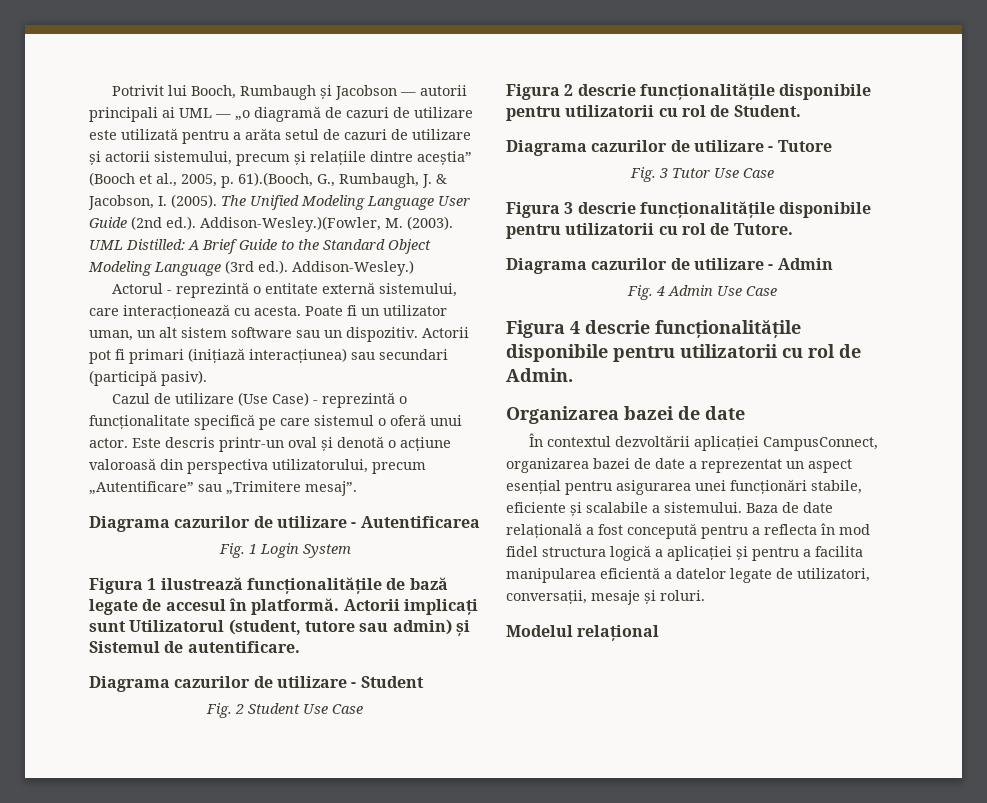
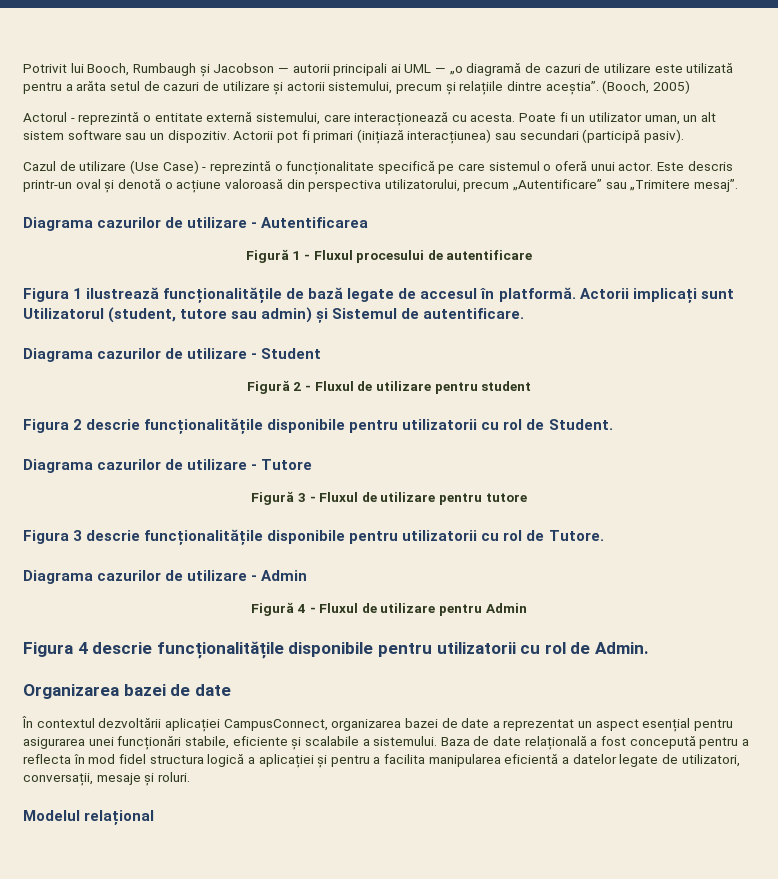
[417,151,472,165] [89,172,447,188] [88,194,470,210] [89,216,453,232] [89,239,431,254] [88,260,414,276] aceștia” (Booch et al., 2005, p. 61).(Booch, G., Rumbaugh, J. & Jacobson, I. (2005). The Unified Modeling Language User Guide (2nd ed.). Addison-Wesley.)(Fowler, M. (2003). UML Distilled: A Brief Guide to the Standard Object Modeling Language (3rd ed.). Addison-Wesley.) -> [545,80,690,95] aceștia”. (Booch, 2005)
[218,543,351,558] Fig. 1 Login System -> [245,249,533,263] Figură 1 - Fluxul procesului de autentificare
[206,703,363,718] Fig. 2 Student Use Case -> [246,380,532,394] Figură 2 - Fluxul de utilizare pentru student
[629,167,774,182] Fig. 3 Tutor Use Case -> [251,491,527,505] Figură 3 - Fluxul de utilizare pentru tutore
[626,285,777,300] Fig. 4 Admin Use Case -> [251,602,527,616] Figură 4 - Fluxul de utilizare pentru Admin

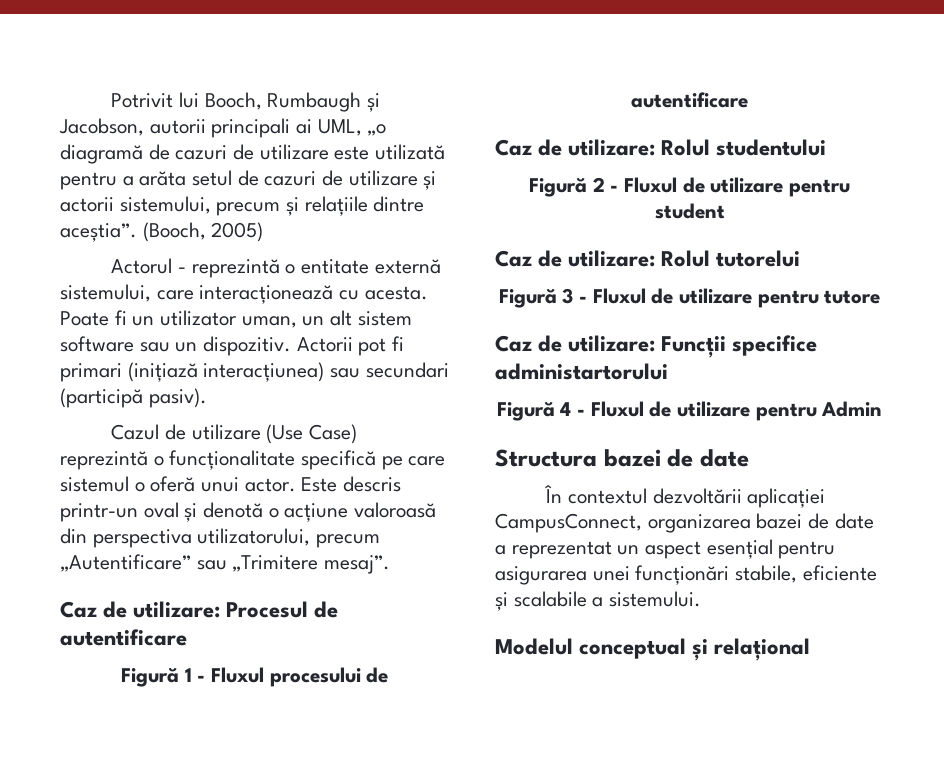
[213,63,289,73] Jacobson — -> [59,118,144,136] Jacobson,
[404,64,447,73] UML — -> [317,119,362,136] UML,
[202,167,207,171] - -> (357, 434) none
[23,217,369,231] Diagrama cazurilor de utilizare - Autentificarea -> [60,601,339,618] [60,629,187,646] Caz de utilizare: Procesul de autentificare
[23,287,734,304] [23,307,525,324] [23,348,322,362] Figura 1 ilustrează funcționalitățile de bază legate de accesul în platformă. Actorii implicați sunt Utilizatorul (student, tutore sau admin) și Sistemul de autentificare. // Diagrama cazurilor de utilizare - Student -> [495,139,827,156] Caz de utilizare: Rolul studentului
[23,418,613,435] [23,459,313,473] Figura 2 descrie funcționalitățile disponibile pentru utilizatorii cu rol de Student. // Diagrama cazurilor de utilizare - Tutore -> [495,250,801,267] Caz de utilizare: Rolul tutorelui
[23,529,604,546] [23,570,308,584] Figura 3 descrie funcționalitățile disponibile pentru utilizatorii cu rol de Tutore. // Diagrama cazurilor de utilizare - Admin -> [495,335,818,358] [495,363,668,380] Caz de utilizare: Funcții specifice administartorului
[23,641,649,659] [23,684,119,699] Figura 4 descrie funcționalitățile disponibile pentru utilizatorii cu rol de Admin. // Organizarea -> [495,449,597,467] Structura
[440,736,749,750] [23,754,740,768] [23,772,190,786] Baza de date relațională a fost concepută pentru a reflecta în mod fidel structura logică a aplicației și pentru a facilita manipularea eficientă a datelor legate de utilizatori, conversații, mesaje și roluri. -> (702, 599) none
(80, 815) none -> [579,638,709,661] conceptual și

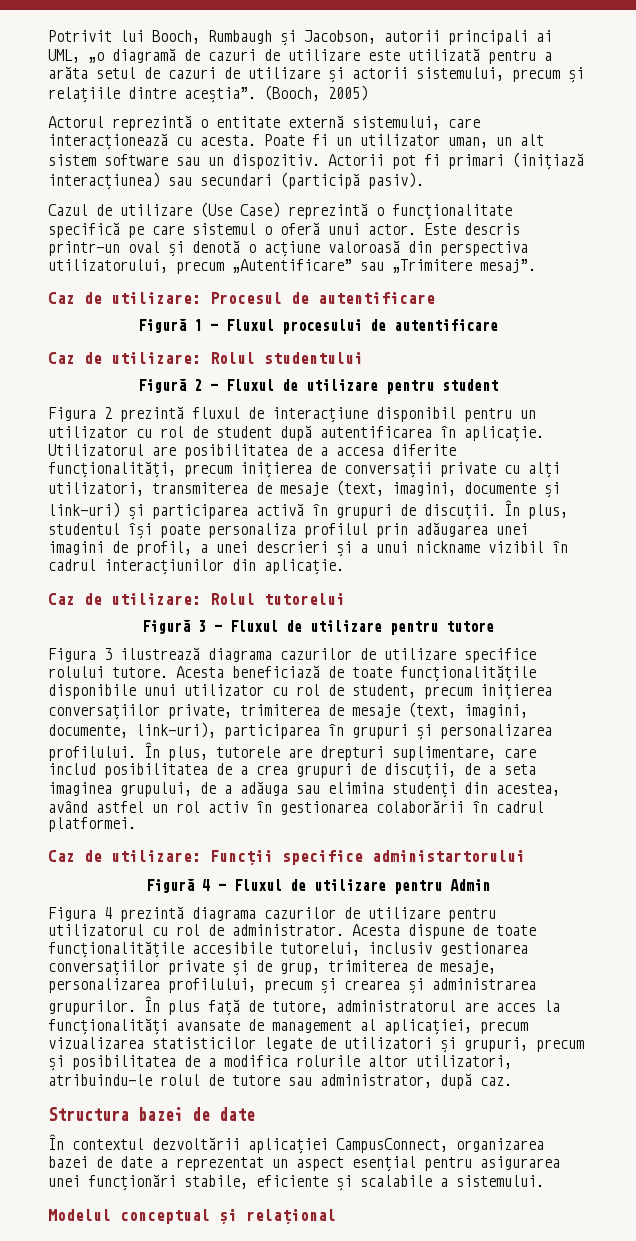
[177,267,186,273] - -> (104, 122) none
(725, 211) none -> [48,406,536,423] [48,425,544,442] [48,444,456,459] [48,461,560,478] [48,480,560,498] [48,500,568,520] [48,522,528,539] [48,541,568,557] [48,559,344,575] // Figura 2 prezintă fluxul de interacțiune disponibil pentru un utilizator cu rol de student după autentificarea în aplicație. Utilizatorul are posibilitatea de a accesa diferite funcționalități, precum inițierea de conversații private cu alți utilizatori, transmiterea de mesaje (text, imagini, documente și link-uri) și participarea activă în grupuri de discuții. În plus, studentul își poate personaliza profilul prin adăugarea unei imagini de profil, a unei descrieri și a unui nickname vizibil în cadrul interacțiunilor din aplicație.
(881, 297) none -> [48,647,536,663] [48,665,536,682] [48,684,552,700] [48,702,528,720] [48,722,552,740] [48,742,536,761] [48,763,536,779] [48,781,560,798] [48,800,544,815] [48,817,136,832] // Figura 3 ilustrează diagrama cazurilor de utilizare specifice rolului tutore. Acesta beneficiază de toate funcționalitățile disponibile unui utilizator cu rol de student, precum inițierea conversațiilor private, trimiterea de mesaje (text, imagini, documente, link-uri), participarea în grupuri și personalizarea profilului. În plus, tutorele are drepturi suplimentare, care includ posibilitatea de a crea grupuri de discuții, de a seta imaginea grupului, de a adăuga sau elimina studenți din acestea, având astfel un rol activ în gestionarea colaborării în cadrul platformei.
(883, 409) none -> [48,906,496,922] [48,924,536,939] [48,941,528,958] [48,960,496,976] [48,978,536,994] [48,996,560,1016] [48,1018,528,1035] [48,1037,584,1053] [48,1055,512,1071] [48,1073,512,1089] // Figura 4 prezintă diagrama cazurilor de utilizare pentru utilizatorul cu rol de administrator. Acesta dispune de toate funcționalitățile accesibile tutorelui, inclusiv gestionarea conversațiilor private și de grup, trimiterea de mesaje, personalizarea profilului, precum și crearea și administrarea grupurilor. În plus față de tutore, administratorul are acces la funcționalități avansate de management al aplicației, precum vizualizarea statisticilor legate de utilizatori și grupuri, precum și posibilitatea de a modifica rolurile altor utilizatori, atribuindu-le rolul de tutore sau administrator, după caz.

